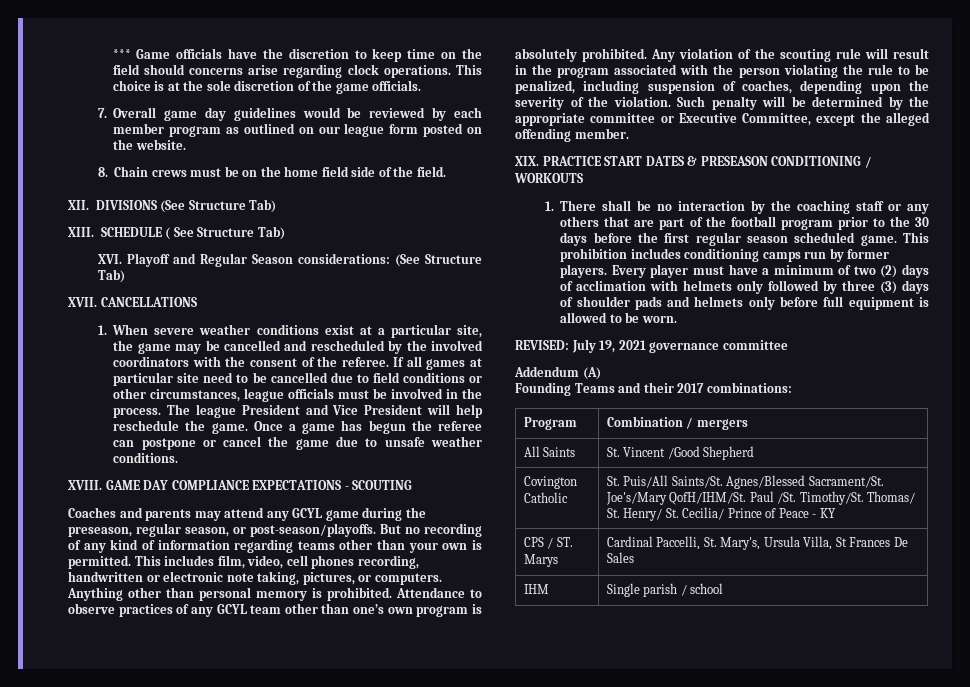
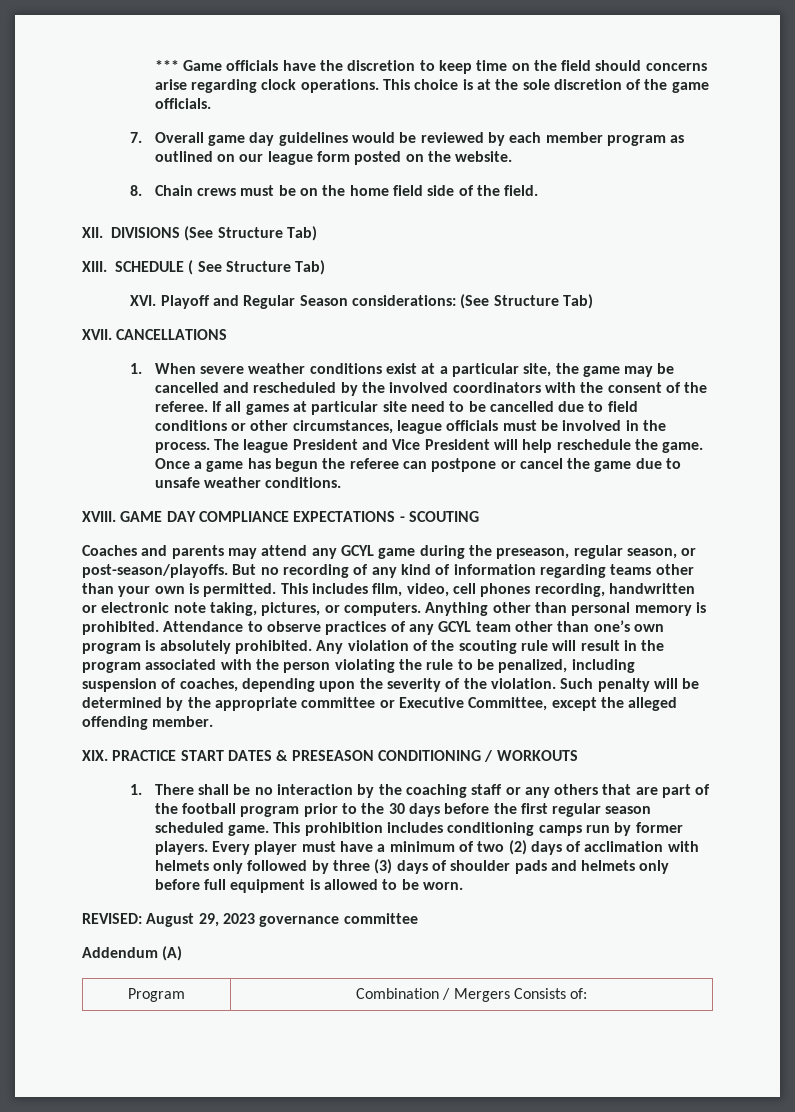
[571,339,646,353] July 19, 2021 -> [146,913,255,927] August 29, 2023
[515,382,792,396] [523,417,577,430] [606,416,748,430] [523,446,576,457] [606,446,755,460] [523,476,577,489] [523,492,568,503] [606,475,884,489] [605,491,916,505] [606,507,836,521] [523,537,573,549] [523,554,558,567] [606,536,908,550] [606,552,634,563] [523,584,549,594] [606,583,724,597] // Founding Teams and their 2017 combinations: // Program | Combination / mergers // All Saints | St. Vincent /Good Shepherd // Covington Catholic | St. Puis/All Saints/St. Agnes/Blessed Sacrament/St. Joe's/Mary QofH/IHM/St. Paul /St. Timothy/St. Thomas/ St. Henry/ St. Cecilia/ Prince of Peace - KY // CPS / ST. Marys | Cardinal Paccelli, St. Mary's, Ursula Villa, St Frances De Sales // IHM | Single parish / school -> [128,988,185,1002] [355,988,588,1002] // Program | Combination / Mergers Consists of:

